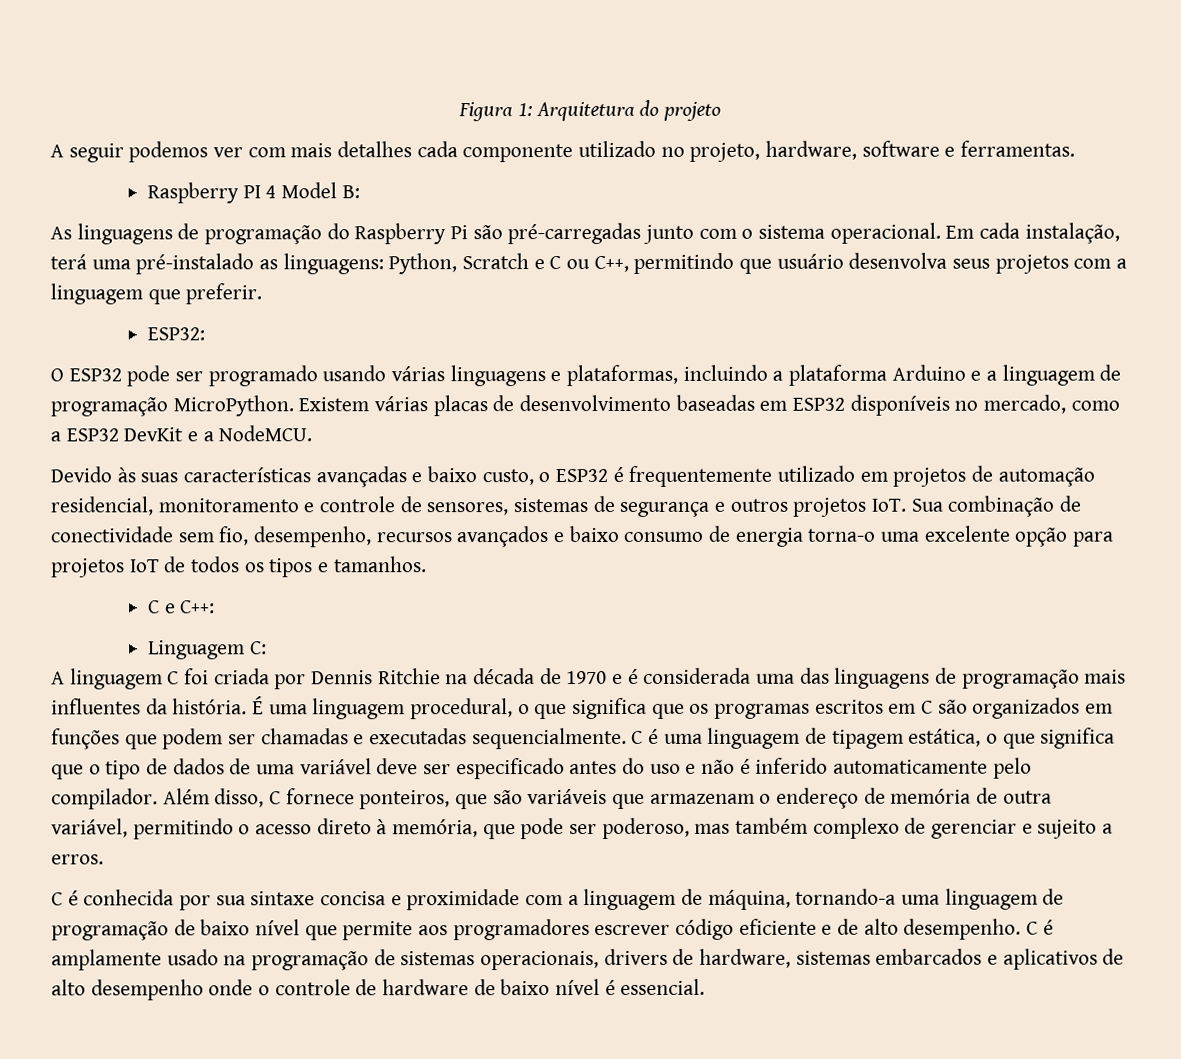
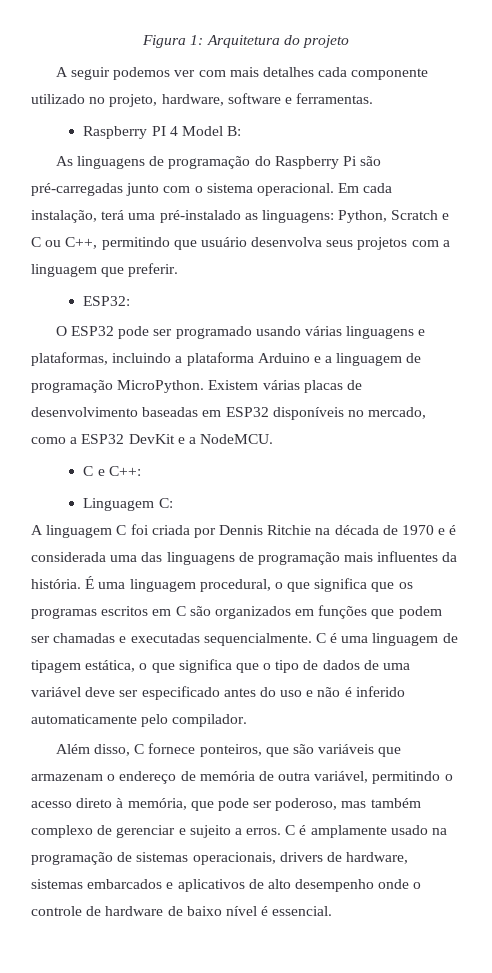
[50,465,1095,488] [50,495,1082,517] [50,525,1115,548] [51,556,427,578] // Devido às suas características avançadas e baixo custo, o ESP32 é frequentemente utilizado em projetos de automação residencial, monitoramento e controle de sensores, sistemas de segurança e outros projetos IoT. Sua combinação de conectividade sem fio, desempenho, recursos avançados e baixo consumo de energia torna-o uma excelente opção para projetos IoT de todos os tipos e tamanhos. -> (274, 439) none
(158, 799) none -> (248, 720) //
[51,888,1065,911] [51,918,1022,941] // C é conhecida por sua sintaxe concisa e proximidade com a linguagem de máquina, tornando-a uma linguagem de programação de baixo nível que permite aos programadores escrever código eficiente e de alto desempenho. -> (282, 831) none

